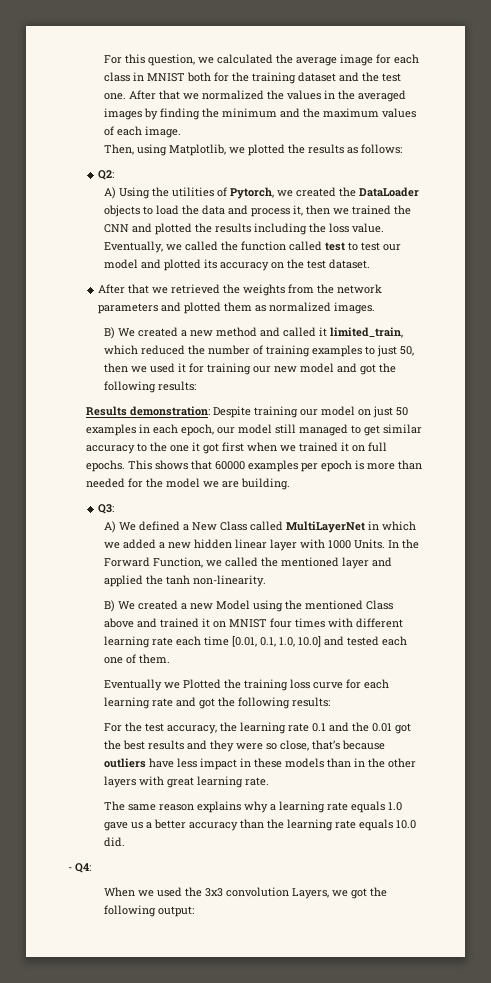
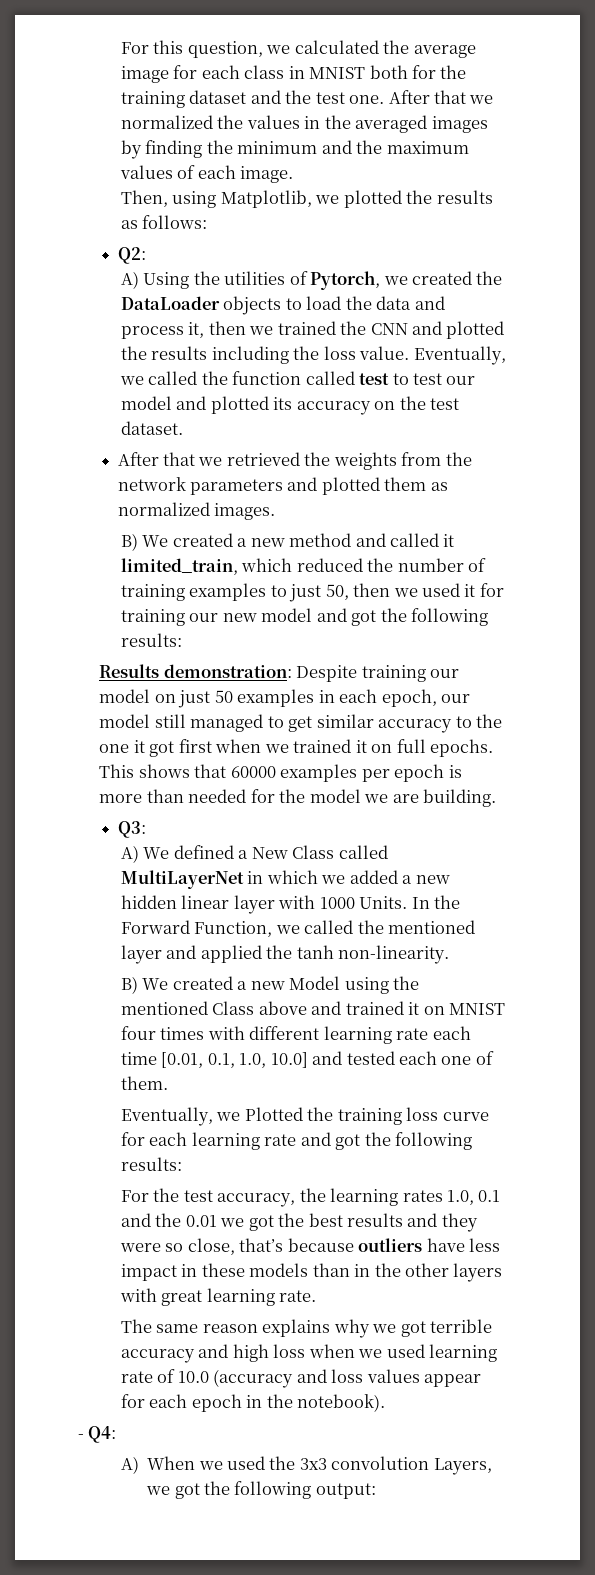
[103,679,162,691] Eventually -> [120,1107,213,1126] Eventually,
[287,723,309,732] rate -> [402,1190,475,1205] rates 1.0,
(392, 727) none -> [220,1218,245,1227] we
[269,801,402,813] [103,819,416,831] [103,837,125,847] a learning rate equals 1.0 gave us a better accuracy than the learning rate equals 10.0 did. -> [372,1319,493,1337] [120,1344,498,1363] [120,1369,482,1388] [120,1394,386,1412] we got terrible accuracy and high loss when we used learning rate of 10.0 (accuracy and loss values appear for each epoch in the notebook).
(91, 868) none -> [120,1456,139,1474] A)

